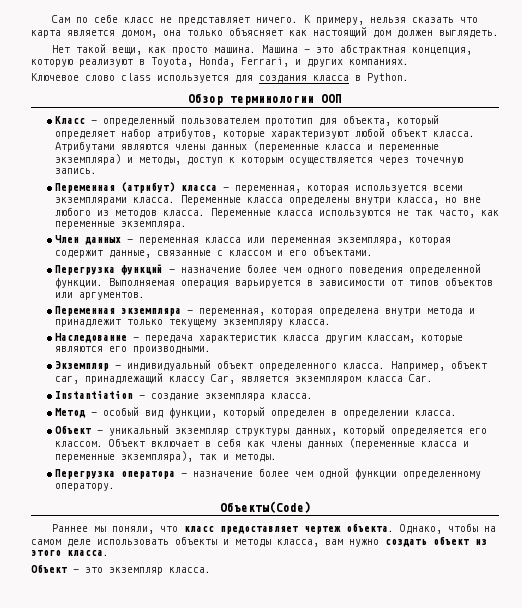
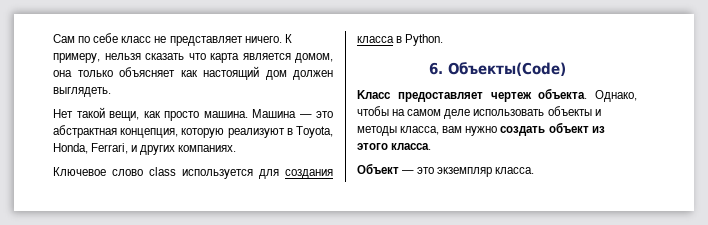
[188,93,342,105] [54,115,439,126] [54,128,475,139] [54,141,439,152] [54,154,463,165] [54,168,97,174] [54,182,463,193] [54,195,481,205] [54,207,499,218] [54,221,187,229] [54,235,451,245] [54,247,373,258] [54,264,481,275] [54,277,493,289] [54,292,145,300] [54,306,475,316] [54,319,331,327] [54,333,463,343] [54,346,211,354] [54,360,487,371] [54,373,433,384] [54,390,313,401] [54,407,457,419] [54,425,487,436] [54,438,469,449] [54,451,277,462] [54,468,481,480] [54,483,115,491] [219,501,311,513] [51,524,214,534] Обзор терминологии ООП // Класс — определенный пользователем прототип для объекта, который определяет набор атрибутов, которые характеризуют любой объект класса. Атрибутами являются члены данных (переменные класса и переменные экземпляра) и методы, доступ к которым осуществляется через точечную запись. // Переменная (атрибут) класса — переменная, которая используется всеми экземплярами класса. Переменные класса определены внутри класса, но вне любого из методов класса. Переменные класса используются не так часто, как переменные экземпляра. // Член данных — переменная класса или переменная экземпляра, которая содержит данные, связанные с классом и его объектами. // Перегрузка функций — назначение более чем одного поведения определенной функции. Выполняемая операция варьируется в зависимости от типов объектов или аргументов. // Переменная экземпляра — переменная, которая определена внутри метода и принадлежит только текущему экземпляру класса. // Наследование — передача характеристик класса другим классам, которые являются его производными. // Экземпляр — индивидуальный объект определенного класса. Например, объект car, принадлежащий классу Car, является экземпляром класса Car. // Instantiation — создание экземпляра класса. // Метод — особый вид функции, который определен в определении класса. // Объект — уникальный экземпляр структуры данных, который определяется его классом. Объект включает в себя как члены данных (переменные класса и переменные экземпляра), так и методы. // Перегрузка оператора — назначение более чем одной функции определенному оператору. // Объекты(Code) // Раннее мы поняли, что класс -> [428,62,566,76] [357,90,391,99] 6. Объекты(Code) // Kласс

